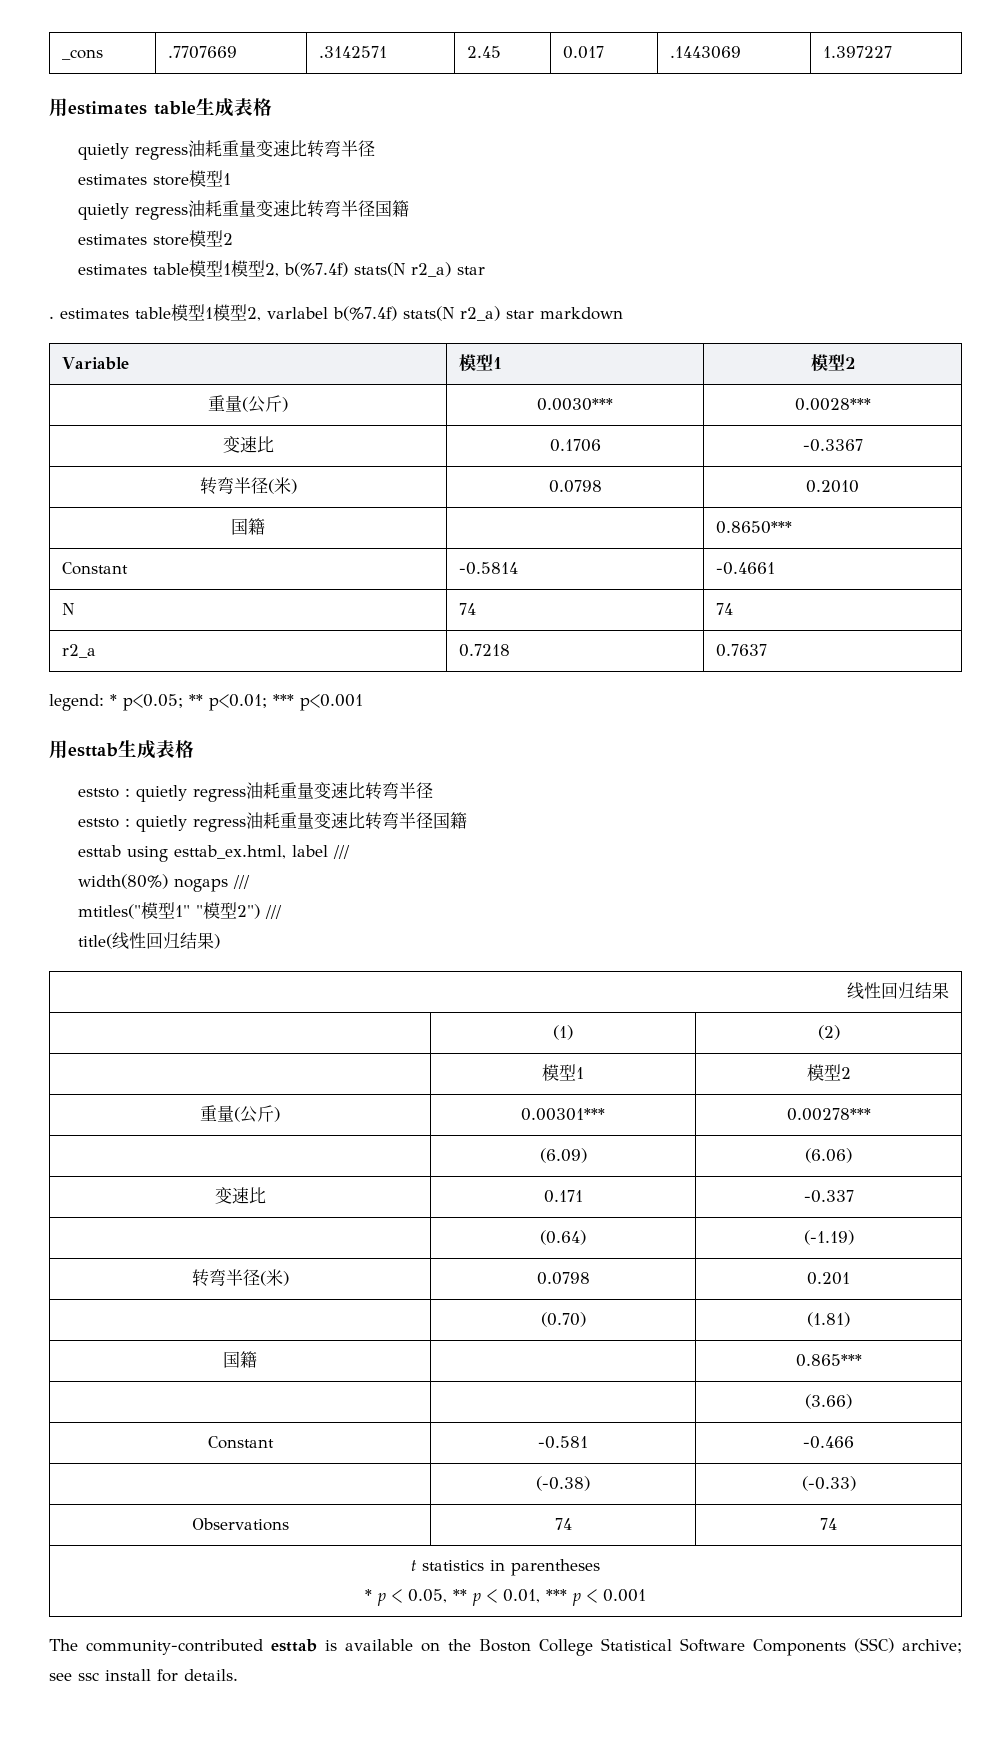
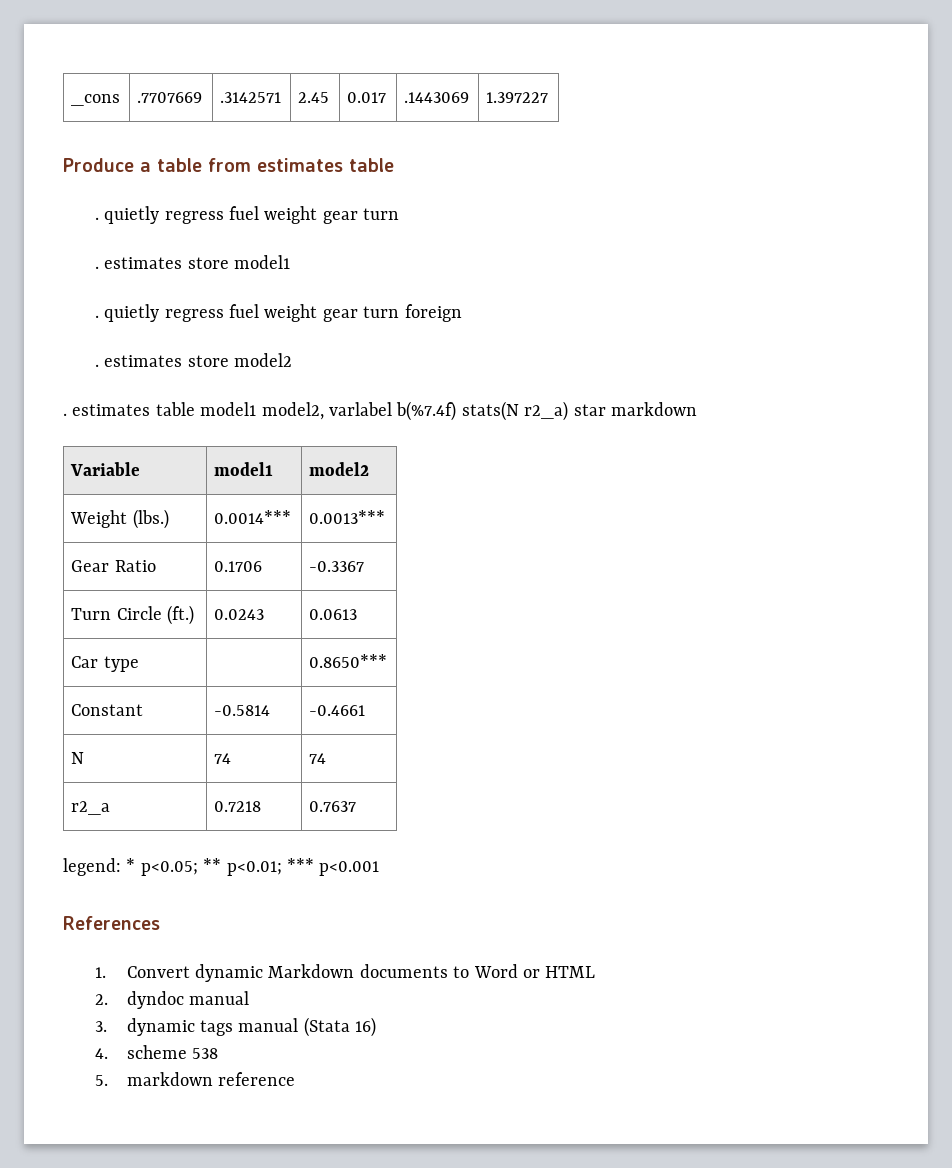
[49,98,272,117] [77,140,375,160] [77,170,231,187] [77,200,409,220] [77,230,233,247] [77,260,485,277] 用estimates table生成表格 // quietly regress油耗重量变速比转弯半径 // estimates store模型1 // quietly regress油耗重量变速比转弯半径国籍 // estimates store模型2 // estimates table模型1模型2, b(%7.4f) stats(N r2_a) star -> [63,158,394,172] [94,206,400,224] [94,255,290,269] [94,304,462,322] [94,353,292,367] Produce a table from estimates table // . quietly regress fuel weight gear turn // . estimates store model1 // . quietly regress fuel weight gear turn foreign // . estimates store model2
[171,304,261,321] 模型1模型2, -> [200,402,324,420] model1 model2,
[459,354,503,371] [810,354,855,371] [208,395,288,413] [537,398,613,411] [794,398,871,411] [222,436,274,453] [549,439,601,452] [802,439,863,452] [199,477,297,495] [548,480,602,493] [806,480,859,493] [231,518,265,535] 模型1 | 模型2 // 重量(公斤) | 0.0030*** | 0.0028*** // 变速比 | 0.1706 | -0.3367 // 转弯半径(米) | 0.0798 | 0.2010 // 国籍 -> [214,462,274,476] [309,462,370,476] [70,509,169,529] [214,510,292,524] [309,510,386,524] [71,560,156,572] [214,561,263,572] [309,561,365,572] [71,605,195,625] [214,609,265,620] [309,609,358,620] [71,656,139,672] model1 | model2 // Weight (lbs.) | 0.0014*** | 0.0013*** // Gear Ratio | 0.1706 | -0.3367 // Turn Circle (ft.) | 0.0243 | 0.0613 // Car type
[49,740,194,759] [77,782,433,802] [77,812,467,832] [77,845,350,862] [77,874,250,892] [77,902,282,919] [77,932,220,950] [846,982,949,1000] [553,1025,573,1040] [817,1025,840,1040] [542,1064,584,1081] [806,1064,851,1081] [200,1105,280,1123] [521,1108,605,1121] [786,1108,871,1121] [539,1148,587,1163] [805,1148,852,1163] [214,1187,266,1204] [543,1190,583,1203] [803,1190,854,1203] [540,1230,586,1245] [803,1230,854,1245] [191,1269,289,1287] [536,1272,590,1285] [807,1272,850,1285] [540,1312,586,1327] [807,1312,850,1327] [223,1351,257,1368] [795,1354,862,1367] [805,1394,852,1409] [207,1436,274,1449] [538,1436,588,1449] [803,1436,854,1449] [536,1476,590,1491] [801,1476,856,1491] [191,1518,289,1531] [554,1518,572,1530] [820,1518,837,1530] [411,1559,600,1576] [365,1589,646,1606] [49,1638,962,1656] [49,1669,238,1682] 用esttab生成表格 // eststo : quietly regress油耗重量变速比转弯半径 // eststo : quietly regress油耗重量变速比转弯半径国籍 // esttab using esttab_ex.html, label /// // width(80%) nogaps /// // mtitles("模型1" "模型2") /// // title(线性回归结果) // 线性回归结果 // | (1) | (2) // | 模型1 | 模型2 // 重量(公斤) | 0.00301*** | 0.00278*** // | (6.09) | (6.06) // 变速比 | 0.171 | -0.337 // | (0.64) | (-1.19) // 转弯半径(米) | 0.0798 | 0.201 // | (0.70) | (1.81) // 国籍 | | 0.865*** // | | (3.66) // Constant | -0.581 | -0.466 // | (-0.38) | (-0.33) // Observations | 74 | 74 // t statistics in parentheses // * p < 0.05, ** p < 0.01, *** p < 0.001 // The community-contributed esttab is available on the Boston College Statistical Software Components (SSC) archive; see ssc install for details. -> [63,916,160,930] [94,964,596,982] [94,991,249,1009] [94,1017,377,1037] [94,1045,218,1059] [94,1072,295,1086] References // 1. Convert dynamic Markdown documents to Word or HTML // 2. dyndoc manual // 3. dynamic tags manual (Stata 16) // 4. scheme 538 // 5. markdown reference

